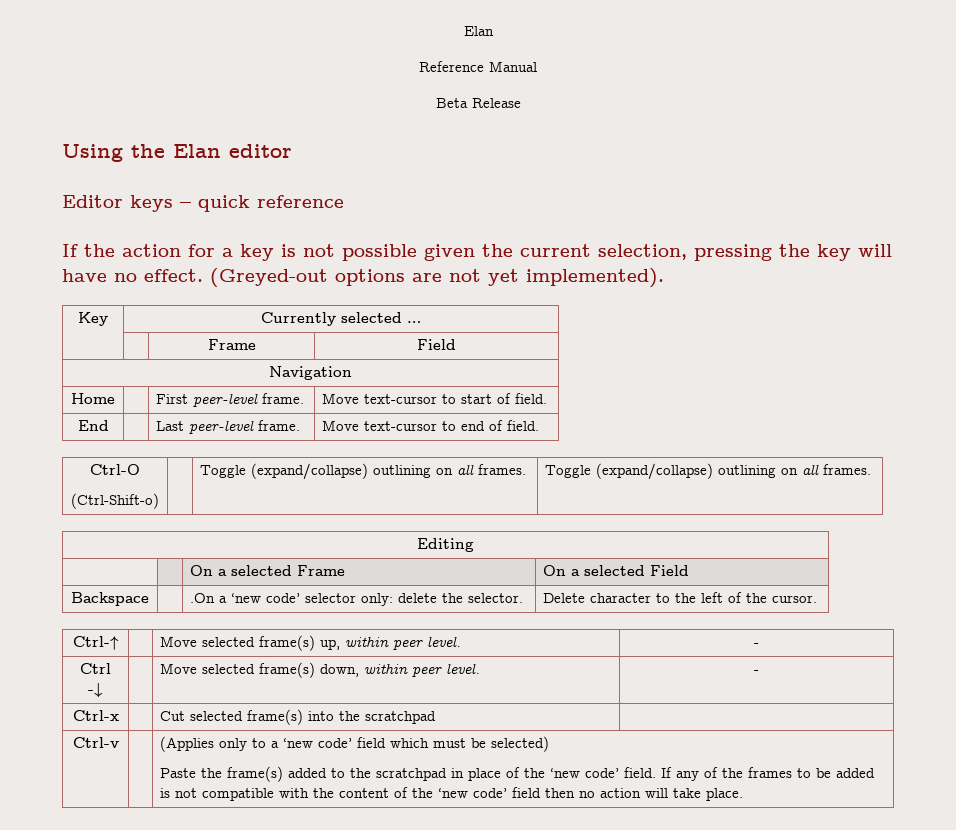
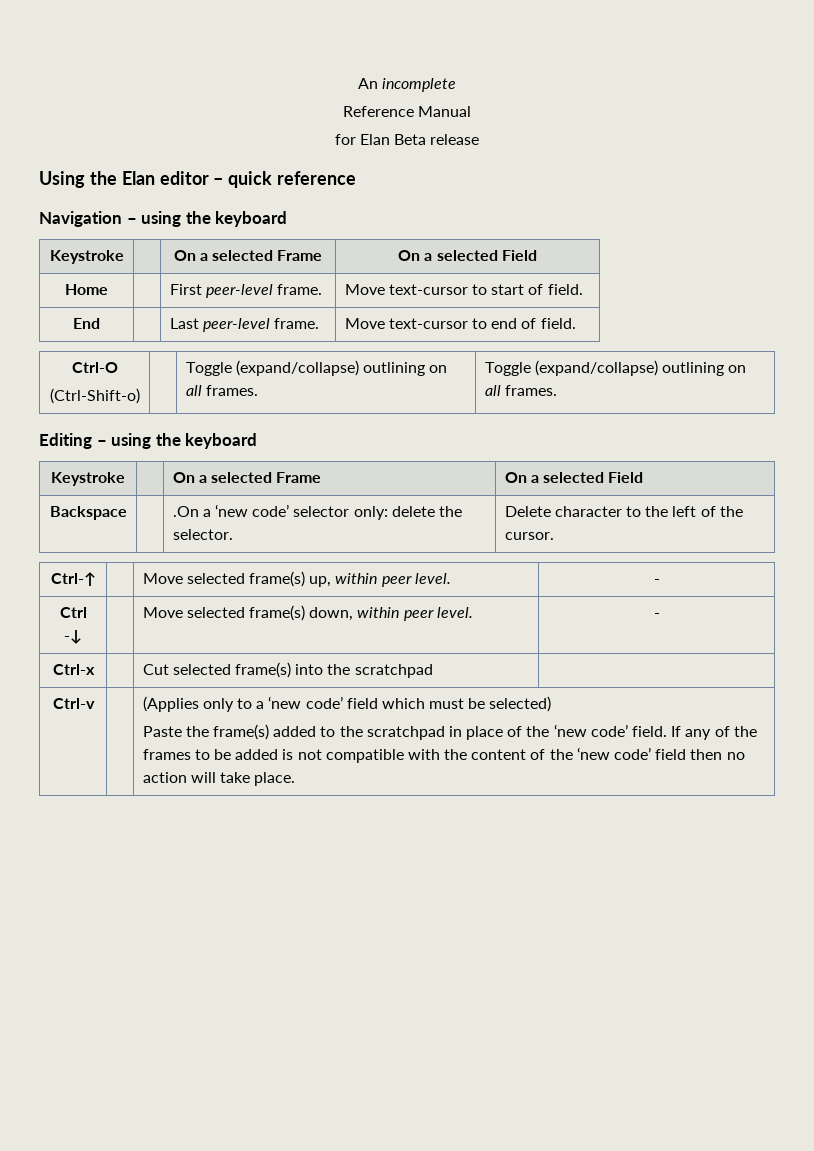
[463,26,494,36] Elan -> [357,78,457,92] An incomplete
[435,98,521,108] Beta Release -> [334,134,480,145] for Elan Beta release
[62,195,173,212] // Editor keys -> (209, 178) none
[62,244,892,261] [62,268,664,288] [78,312,108,326] [261,312,421,326] [207,339,256,350] [417,339,456,350] [269,366,352,380] If the action for a key is not possible given the current selection, pressing the key will have no effect. (Greyed-out options are not yet implemented). // Key | Currently selected … // | | Frame | Field // Navigation -> [39,211,288,227] [49,250,124,264] [173,250,323,261] [398,250,537,261] Navigation – using the keyboard // Keystroke | | On a selected Frame | On a selected Field
[417,538,474,552] // Editing // -> [39,433,258,449] [51,472,125,486] // Editing – using the keyboard // Keystroke

